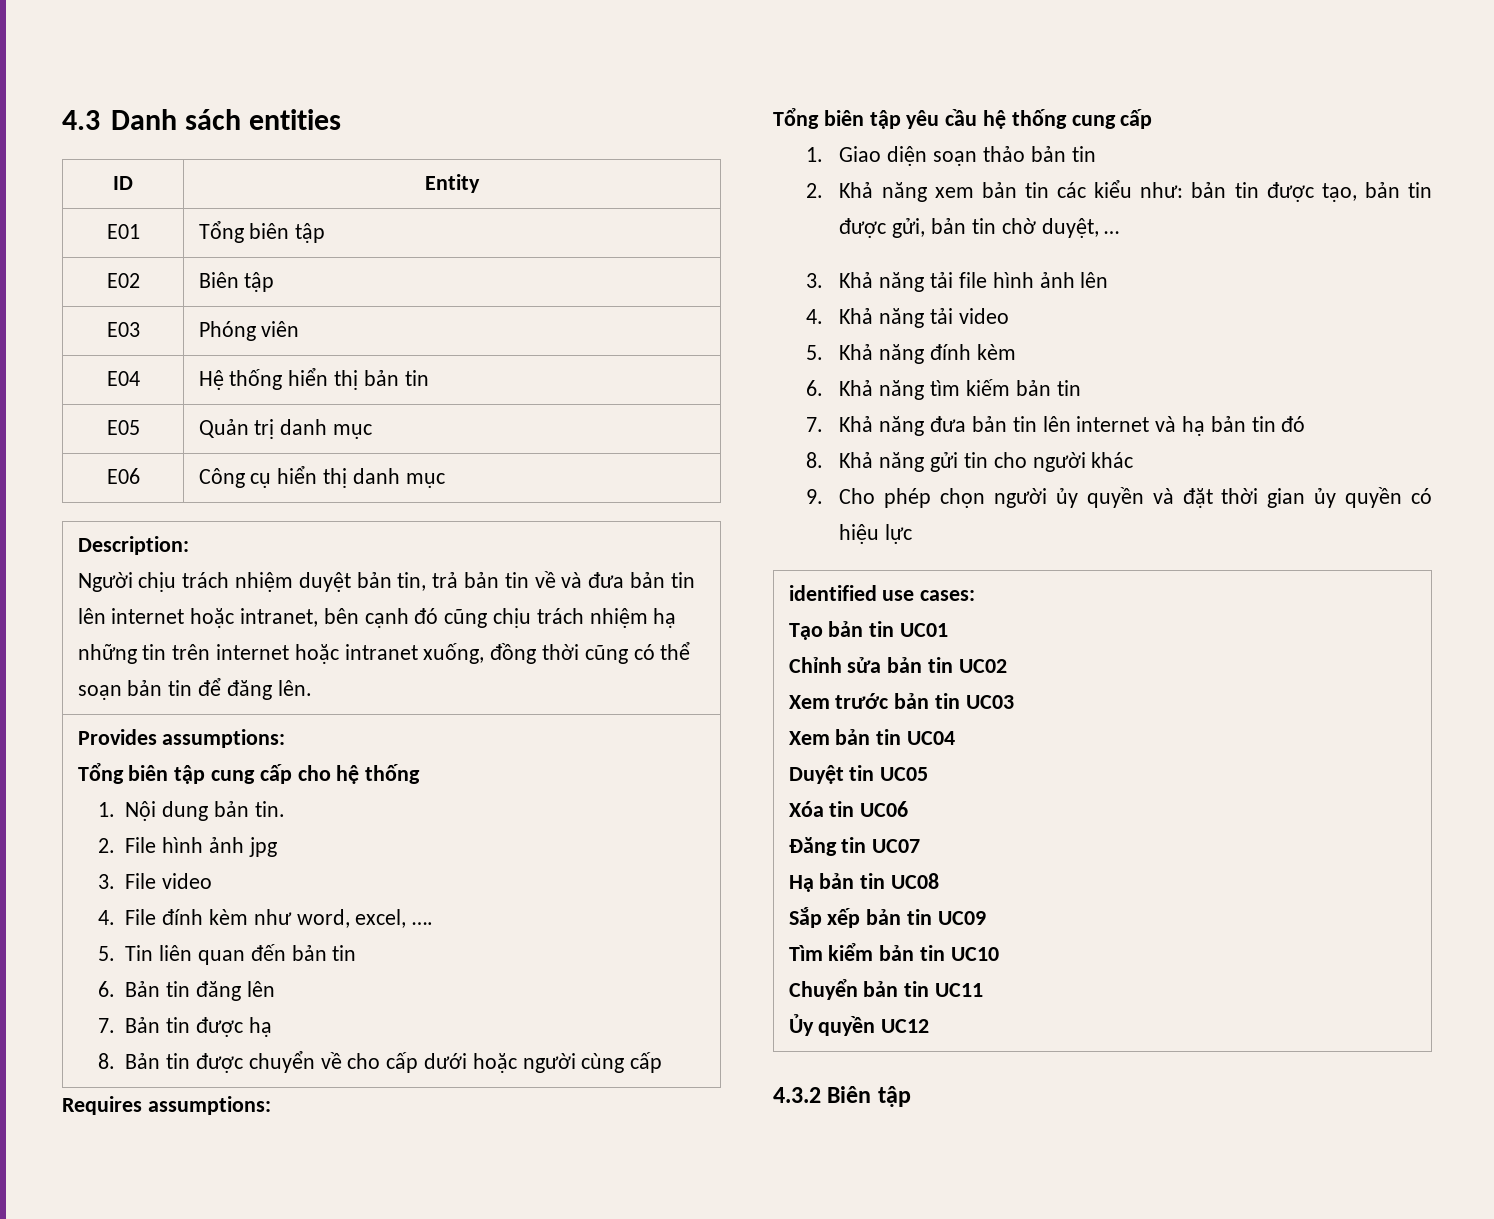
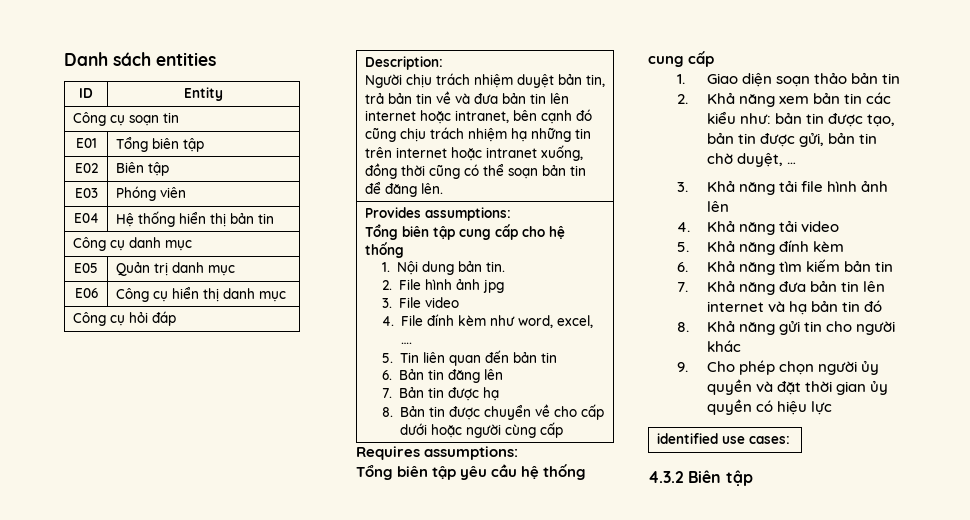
[62,110,100,130] 4.3 -> (64, 59) none
(480, 183) none -> [72,112,179,126] // Công cụ soạn tin
(429, 378) none -> [72,237,192,251] // Công cụ danh mục
(445, 480) none -> [72,311,176,326] // Công cụ hỏi đáp
[788,621,949,640] [788,657,1007,673] [788,693,1014,709] [788,729,956,745] [788,765,929,784] [788,801,909,817] [788,837,921,856] [788,873,940,892] [788,907,986,928] [788,943,999,961] [788,979,984,1000] [788,1014,930,1036] // Tạo bản tin UC01 // Chỉnh sửa bản tin UC02 // Xem trước bản tin UC03 // Xem bản tin UC04 // Duyệt tin UC05 // Xóa tin UC06 // Đăng tin UC07 // Hạ bản tin UC08 // Sắp xếp bản tin UC09 // Tìm kiểm bản tin UC10 // Chuyển bản tin UC11 // Ủy quyền UC12 -> (790, 440) none

